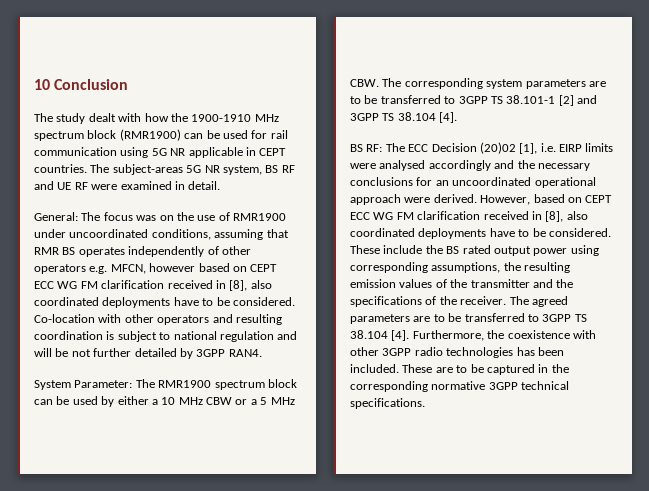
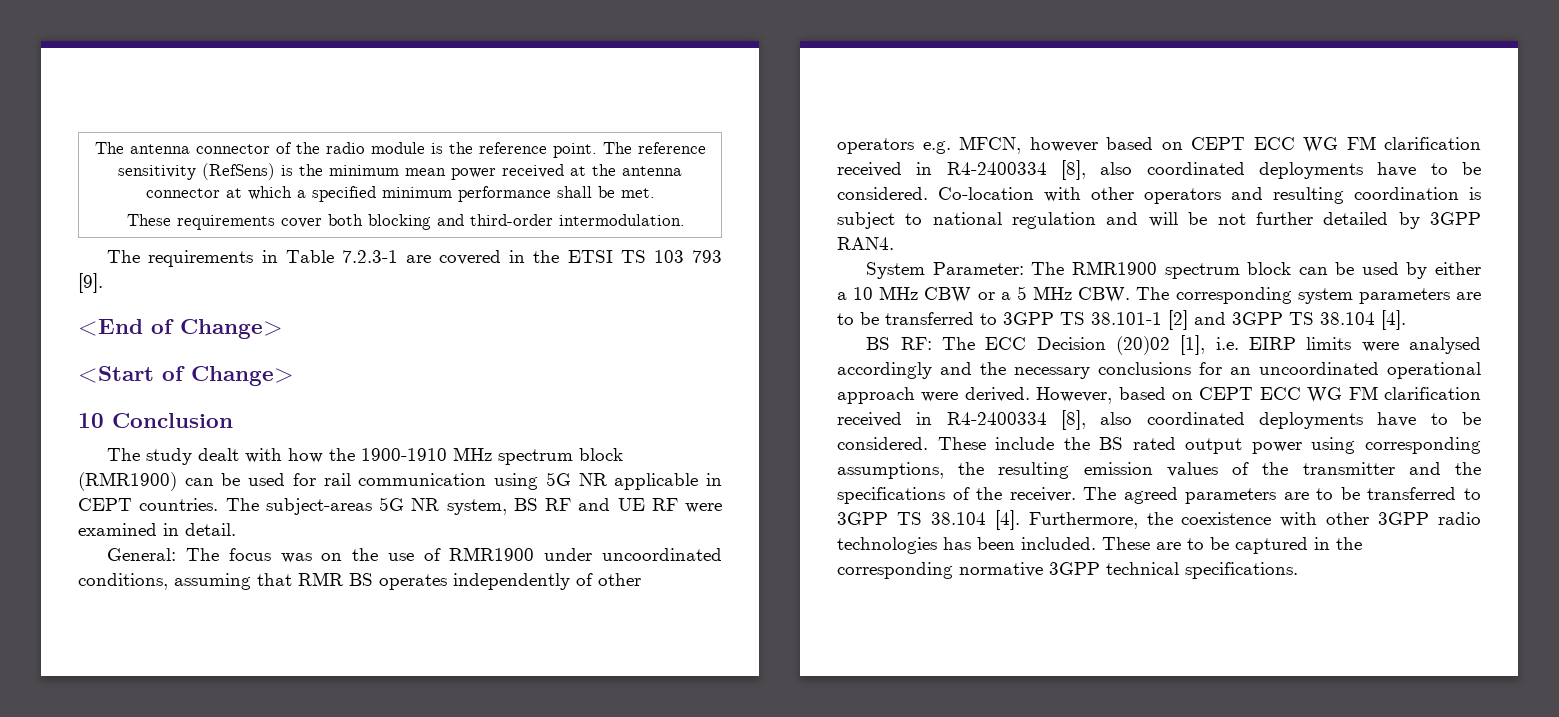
(34, 84) none -> [94,142,706,158] [118,163,682,180] [145,186,655,202] [127,214,686,230] [107,250,723,267] [78,273,103,293] [78,319,283,339] [78,366,294,386] The antenna connector of the radio module is the reference point. The reference sensitivity (RefSens) is the minimum mean power received at the antenna connector at which a specified minimum performance shall be met. // These requirements cover both blocking and third-order intermodulation. // The requirements in Table 7.2.3-1 are covered in the ETSI TS 103 793 [9]. // <End of Change> // <Start of Change> //
(226, 284) none -> [946,162,1047,175] R4-2400334
(542, 215) none -> [946,412,1047,425] R4-2400334

